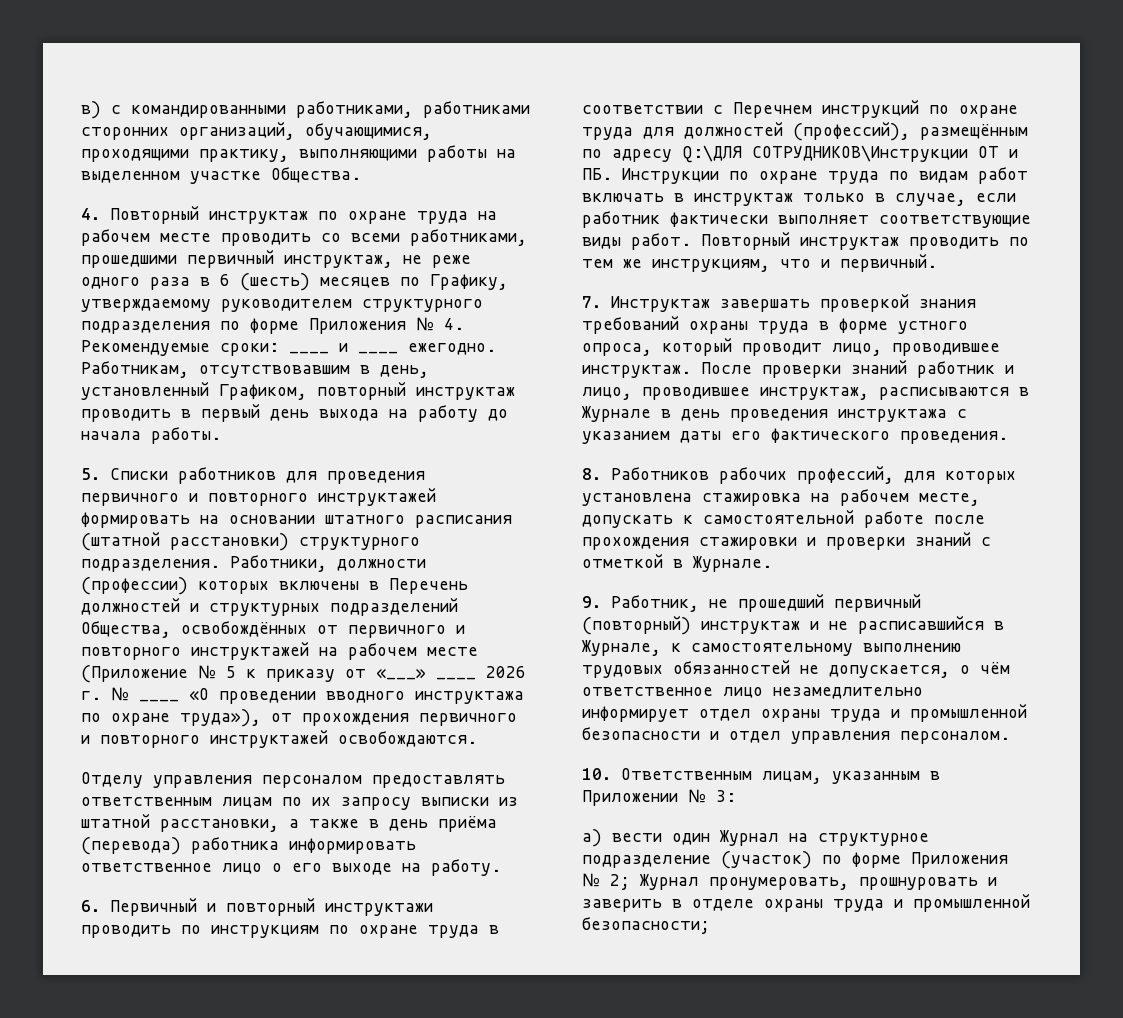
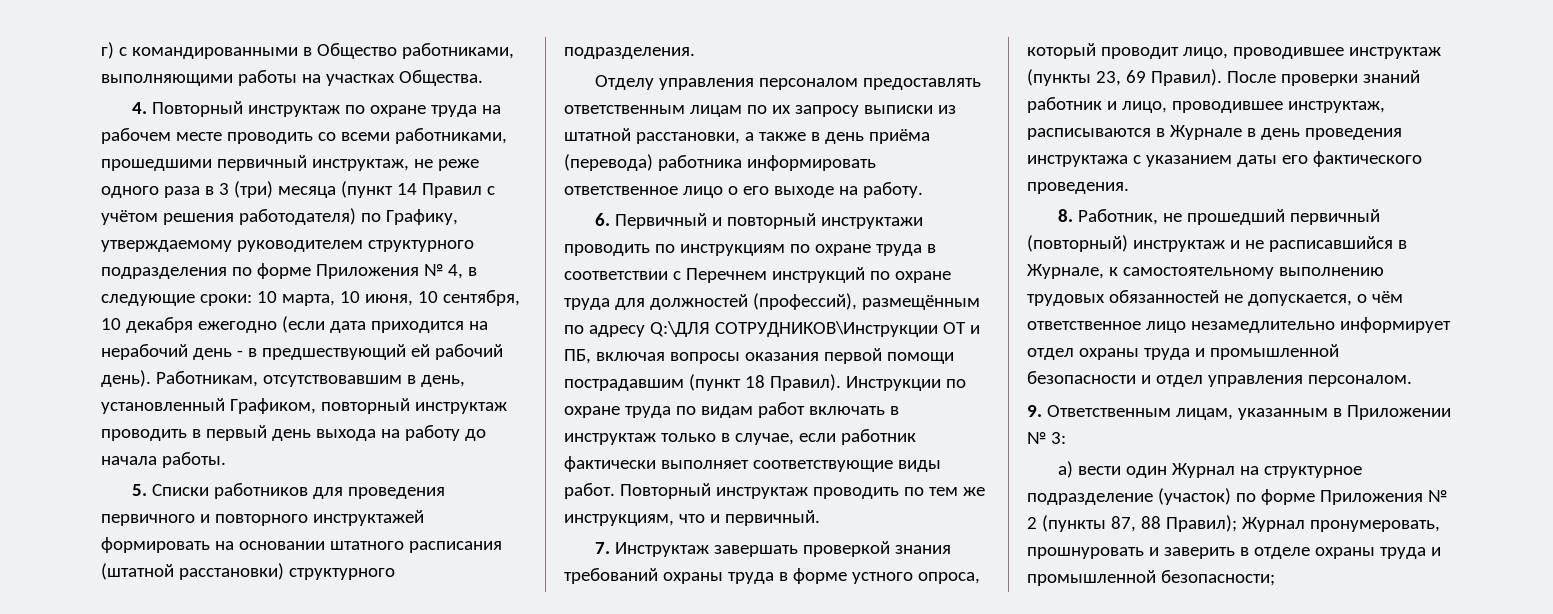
[81,101,101,119] в) -> [101,42,114,59] г)
[296,101,530,118] [81,122,432,140] [81,149,289,162] работниками, работниками сторонних организаций, обучающимися, проходящими практику, -> [302,43,514,59] в Общество работниками,
[81,171,261,184] выделенном участке -> [325,74,395,86] участках
[220,273,390,291] 6 (шесть) месяцев -> [218,181,495,198] [101,208,356,225] 3 (три) месяца (пункт 14 Правил с учётом решения работодателя)
[444,318,464,330] [81,340,496,356] 4. Рекомендуемые сроки: ____ и ____ ежегодно. -> [447,264,477,279] [101,290,520,306] [101,316,488,333] [101,344,503,360] [101,370,151,387] 4, в следующие сроки: 10 марта, 10 июня, 10 сентября, 10 декабря ежегодно (если дата приходится на нерабочий день - в предшествующий ей рабочий день).
[230,555,426,572] [81,577,468,595] [81,598,458,616] [81,621,465,638] [81,642,478,660] [81,665,526,683] [81,687,524,704] [81,709,517,727] [81,730,477,748] Работники, должности (профессии) которых включены в Перечень должностей и структурных подразделений Общества, освобождённых от первичного и повторного инструктажей на рабочем месте (Приложение № 5 к приказу от «___» ____ 2026 г. № ____ «О проведении вводного инструктажа по охране труда»), от прохождения первичного и повторного инструктажей освобождаются. -> (695, 53) none
[582,168,612,180] ПБ. -> [564,348,954,364] [564,374,841,391] ПБ, включая вопросы оказания первой помощи пострадавшим (пункт 18 Правил).
[582,365,691,378] инструктаж. -> [1348,47,1441,59] [1027,69,1222,86] инструктаж (пункты 23, 69 Правил).
[611,466,1016,484] [582,489,980,506] [582,510,985,528] [582,532,991,550] [582,554,772,572] [582,596,601,608] Работников рабочих профессий, для которых установлена стажировка на рабочем месте, допускать к самостоятельной работе после прохождения стажировки и проверки знаний с отметкой в Журнале. // 9. -> (1073, 215) none
[582,768,611,780] 10. -> [1027,405,1042,417] 9.
[610,874,630,890] 2; -> [1027,515,1237,532] 2 (пункты 87, 88 Правил);

